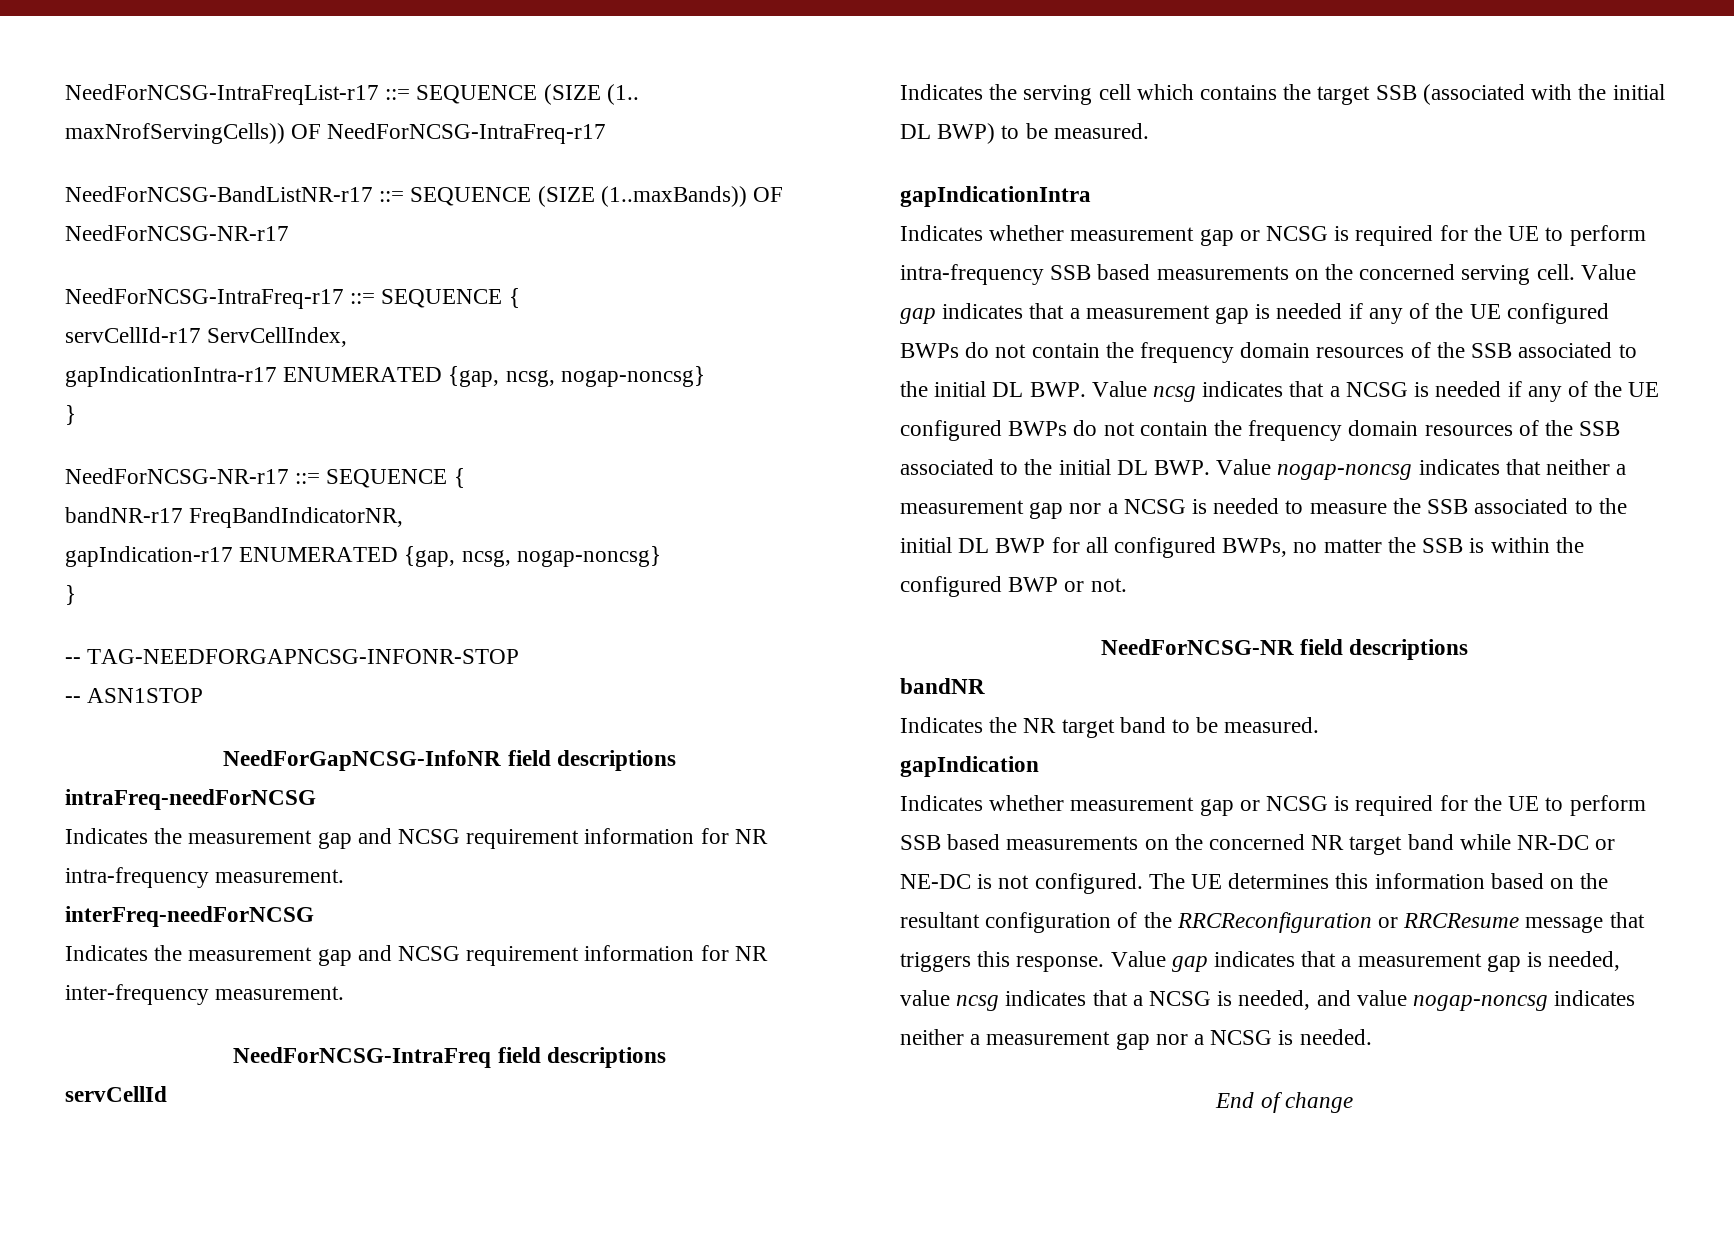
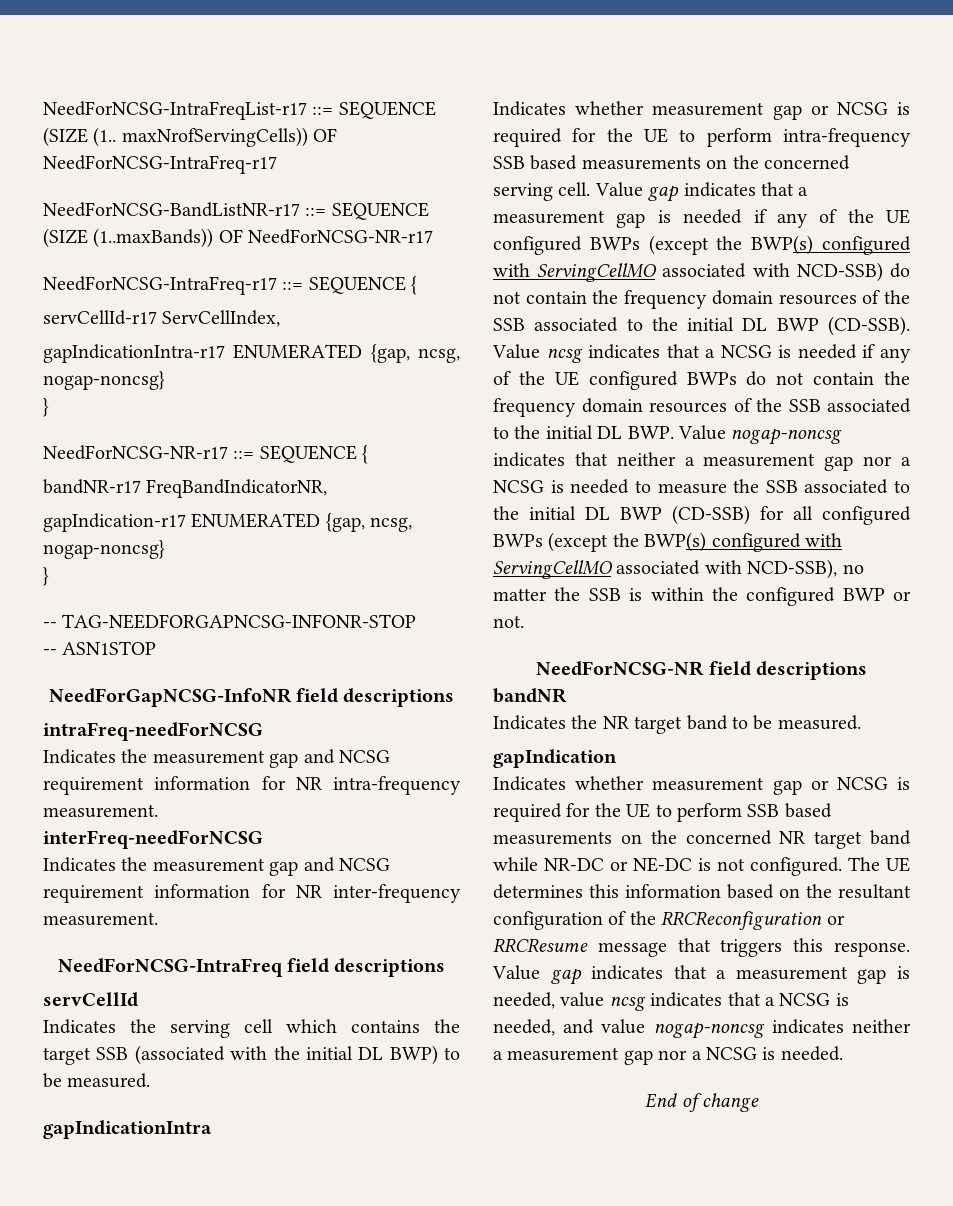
(959, 350) none -> [648,235,911,255] [493,262,883,282] (except the BWP(s) configured with ServingCellMO associated with NCD-SSB)
[1029,382,1086,397] BWP. -> [776,316,910,336] BWP (CD-SSB).
(1046, 545) none -> [672,505,750,525] (CD-SSB)
[1222,538,1288,557] BWPs, -> [493,532,842,552] [493,559,838,579] BWPs (except the BWP(s) configured with ServingCellMO associated with NCD-SSB),

